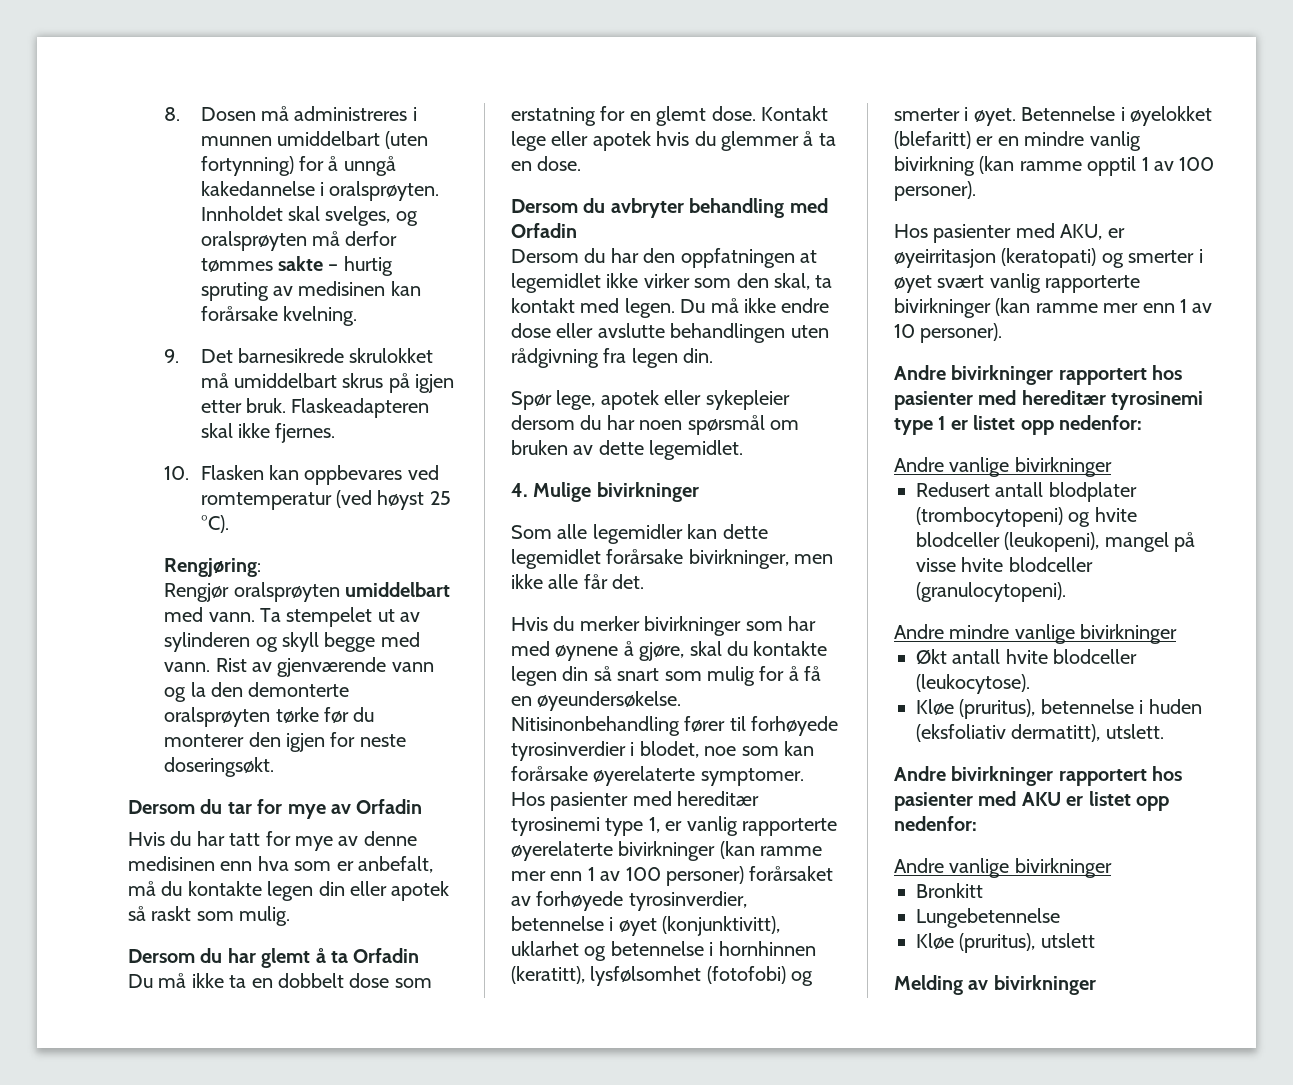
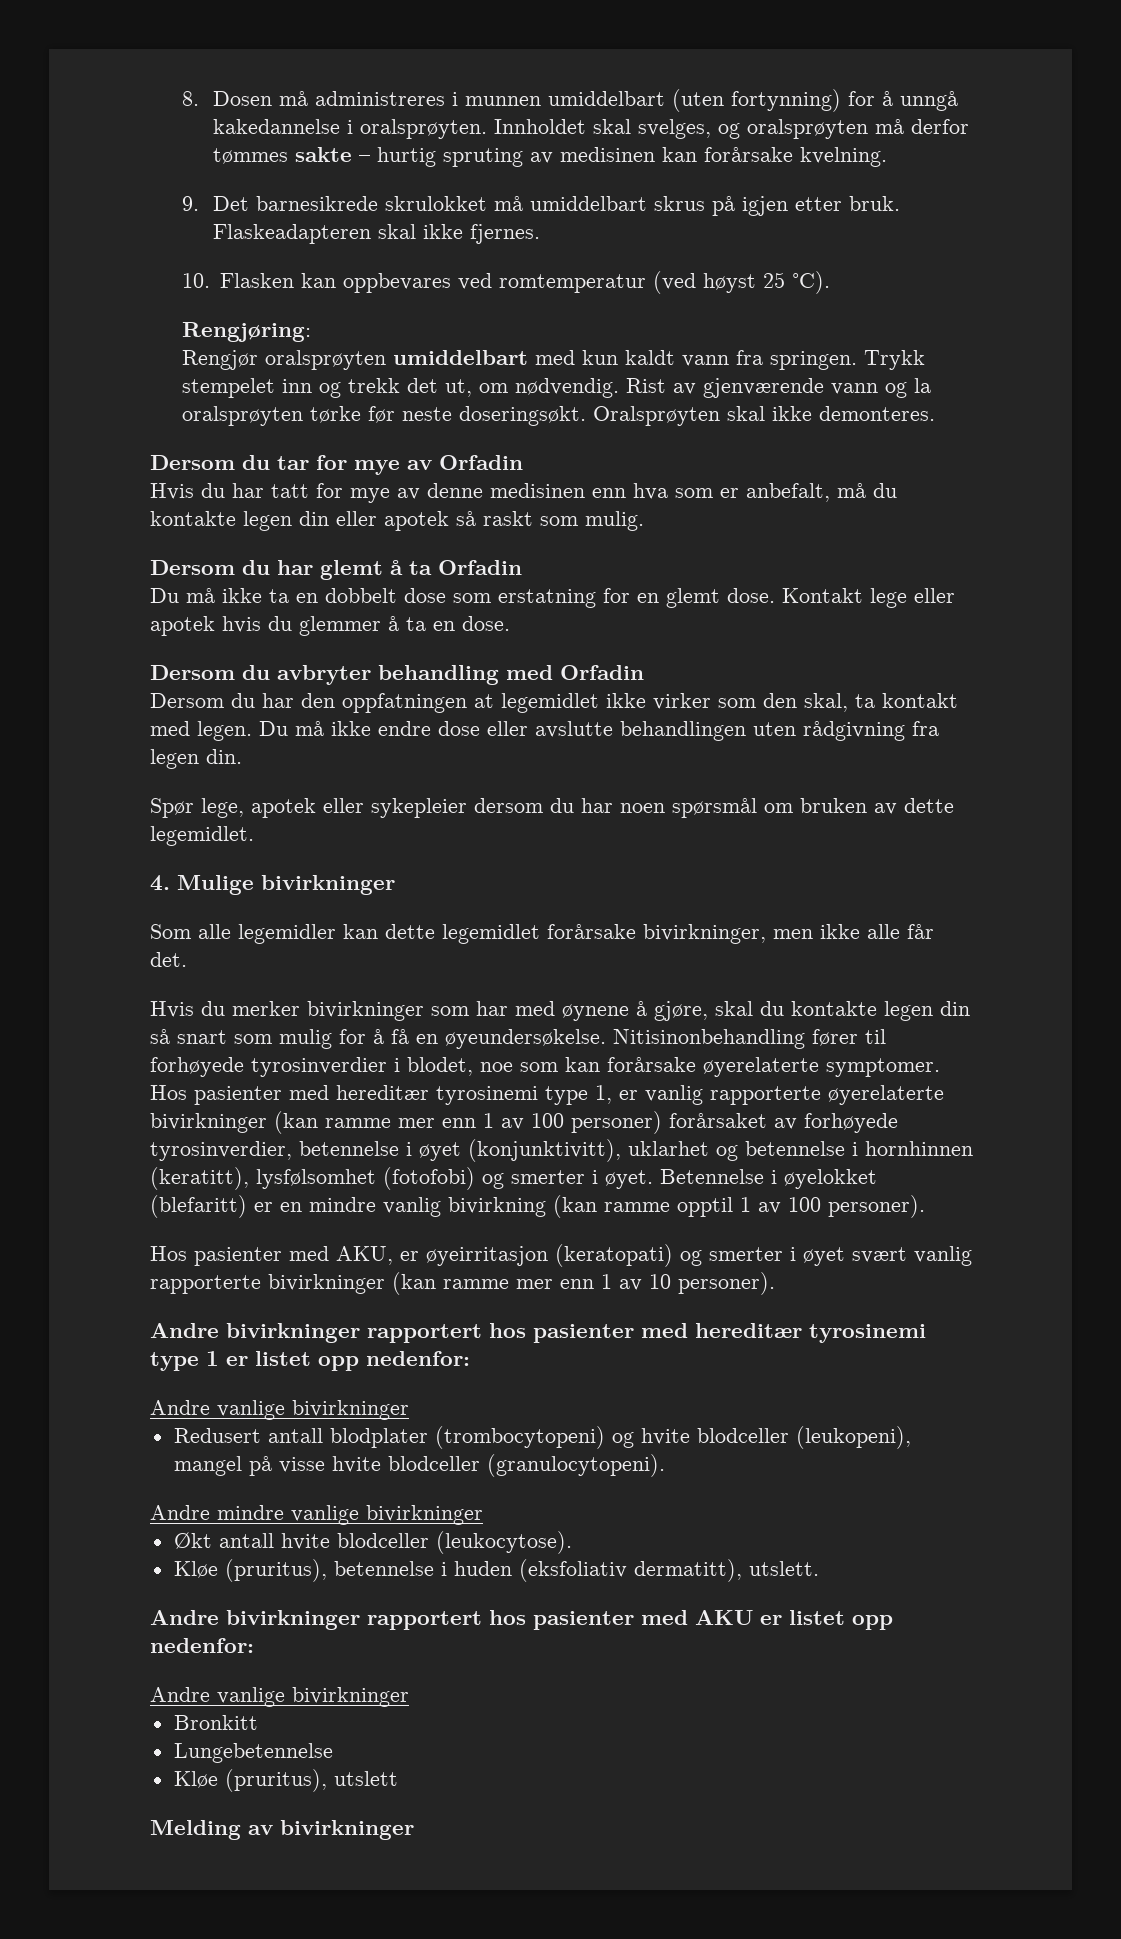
[208,607,421,627] [164,632,420,652] [164,662,211,672] vann. Ta stempelet ut av sylinderen og skyll begge med vann. -> [581,350,925,370] [181,378,619,398] kun kaldt vann fra springen. Trykk stempelet inn og trekk det ut, om nødvendig.
[211,682,350,697] den demonterte -> (931, 385) none
[353,707,375,722] [164,732,406,752] [164,757,275,777] du monterer den igjen for neste doseringsøkt. -> [401,406,935,426] neste doseringsøkt. Oralsprøyten skal ikke demonteres.

